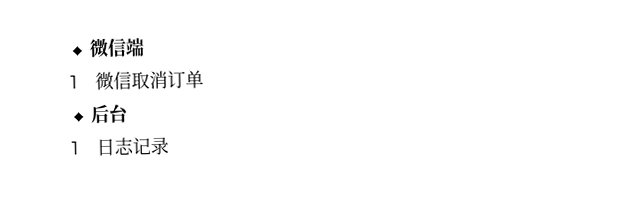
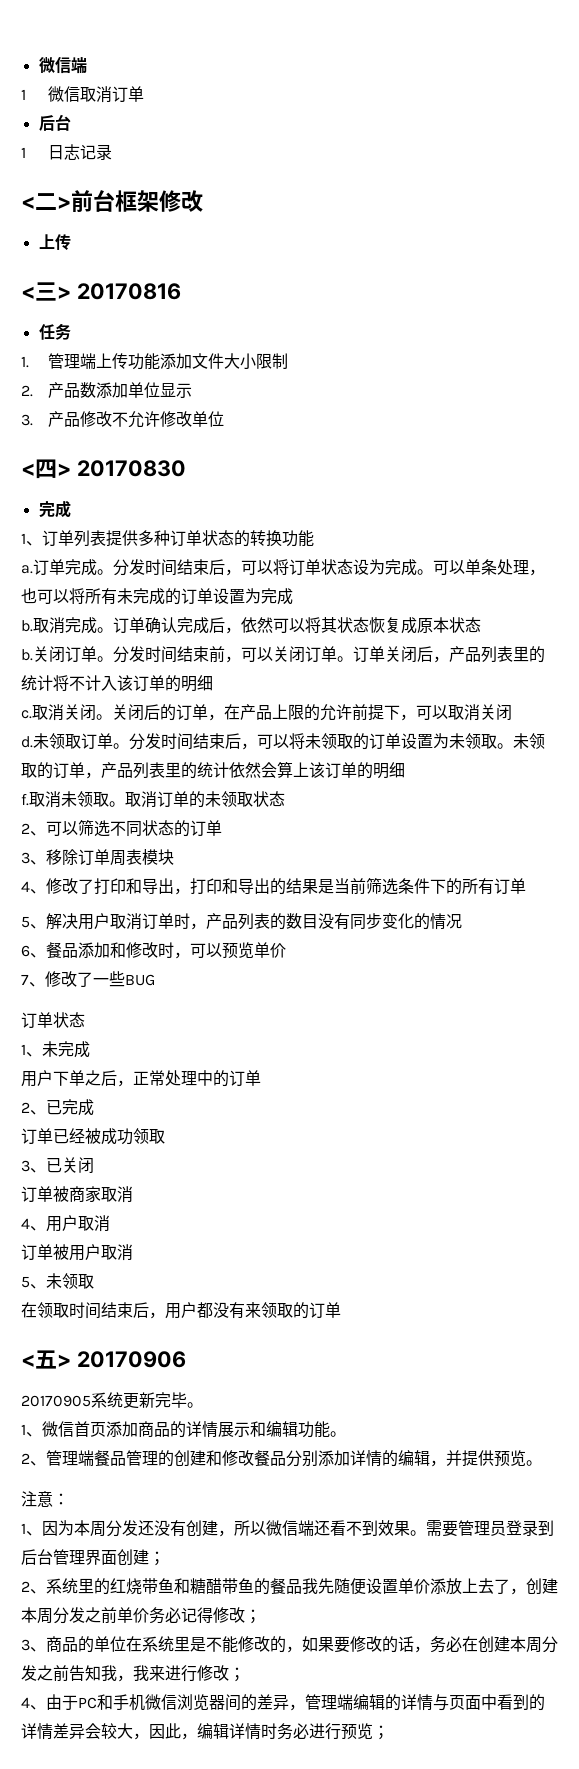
(169, 146) none -> [21,190,203,212] [38,234,71,251] [21,282,181,301] [38,323,71,340] [21,353,288,370] [21,382,192,398] [21,411,224,428] [21,459,186,479] [38,500,71,518] [21,530,314,547] [21,559,545,576] [21,588,293,605] [21,617,481,634] [21,646,545,663] [21,675,213,692] [21,704,512,721] [21,733,545,750] [21,761,405,779] [21,791,285,808] [21,819,222,837] [21,849,174,866] [21,877,526,895] [21,913,462,930] [21,942,286,959] [21,971,155,987] [21,1012,85,1028] [21,1041,90,1058] [21,1070,261,1087] [21,1099,94,1116] [21,1128,165,1145] [21,1157,94,1174] [21,1186,133,1203] [21,1215,110,1232] [21,1244,133,1261] [21,1273,94,1289] [21,1302,341,1319] [21,1350,186,1369] [21,1392,203,1409] [21,1421,346,1438] [21,1450,542,1467] [21,1491,69,1507] [21,1520,554,1537] [21,1549,165,1566] [21,1578,558,1595] [21,1607,261,1624] [21,1636,558,1653] [21,1665,245,1682] [21,1694,545,1711] [21,1723,389,1740] // <二>前台框架修改 // 上传 // <三> 20170816 // 任务 // 1.管理端上传功能添加文件大小限制 // 2.产品数添加单位显示 // 3.产品修改不允许修改单位 // <四> 20170830 // 完成 // 1、订单列表提供多种订单状态的转换功能 // a.订单完成。分发时间结束后，可以将订单状态设为完成。可以单条处理，也可以将所有未完成的订单设置为完成 // b.取消完成。订单确认完成后，依然可以将其状态恢复成原本状态 // b.关闭订单。分发时间结束前，可以关闭订单。订单关闭后，产品列表里的统计将不计入该订单的明细 // c.取消关闭。关闭后的订单，在产品上限的允许前提下，可以取消关闭 // d.未领取订单。分发时间结束后，可以将未领取的订单设置为未领取。未领取的订单，产品列表里的统计依然会算上该订单的明细 // f.取消未领取。取消订单的未领取状态 // 2、可以筛选不同状态的订单 // 3、移除订单周表模块 // 4、修改了打印和导出，打印和导出的结果是当前筛选条件下的所有订单 // 5、解决用户取消订单时，产品列表的数目没有同步变化的情况 // 6、餐品添加和修改时，可以预览单价 // 7、修改了一些BUG // 订单状态 // 1、未完成 // 用户下单之后，正常处理中的订单 // 2、已完成 // 订单已经被成功领取 // 3、已关闭 // 订单被商家取消 // 4、用户取消 // 订单被用户取消 // 5、未领取 // 在领取时间结束后，用户都没有来领取的订单 // <五> 20170906 // 20170905系统更新完毕。 // 1、微信首页添加商品的详情展示和编辑功能。 // 2、管理端餐品管理的创建和修改餐品分别添加详情的编辑，并提供预览。 // 注意： // 1、因为本周分发还没有创建，所以微信端还看不到效果。需要管理员登录到后台管理界面创建； // 2、系统里的红烧带鱼和糖醋带鱼的餐品我先随便设置单价添放上去了，创建本周分发之前单价务必记得修改； // 3、商品的单位在系统里是不能修改的，如果要修改的话，务必在创建本周分发之前告知我，我来进行修改； // 4、由于PC和手机微信浏览器间的差异，管理端编辑的详情与页面中看到的详情差异会较大，因此，编辑详情时务必进行预览；

